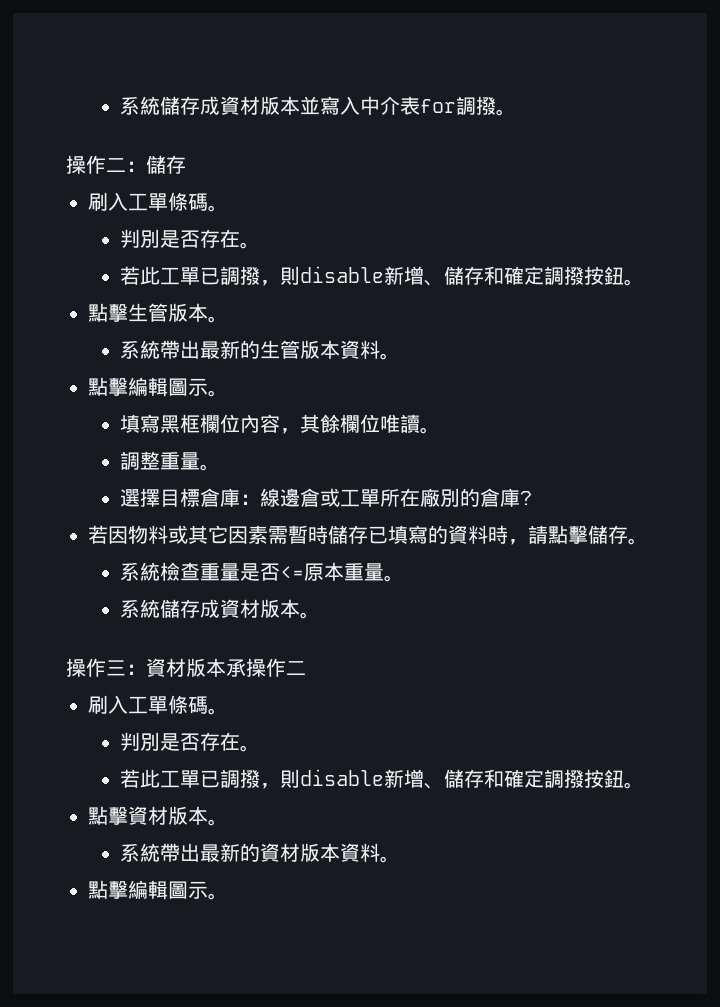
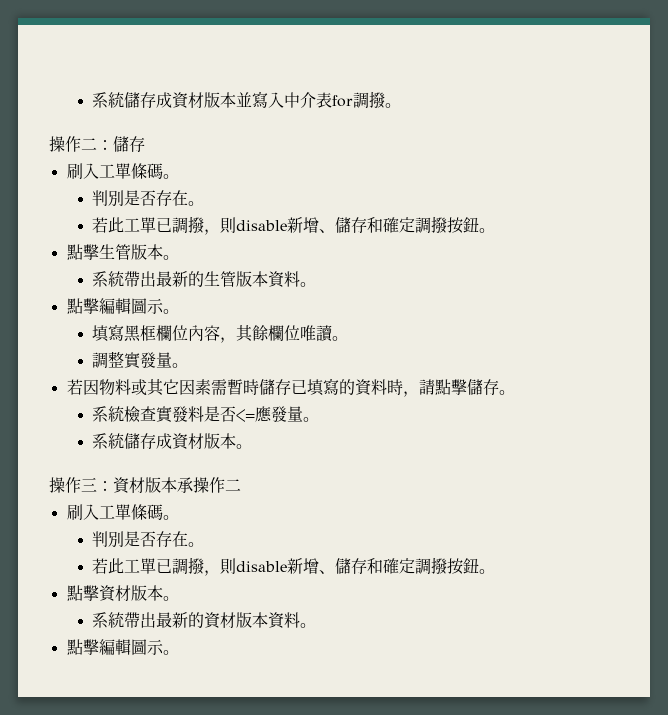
[159,452,220,471] [119,488,532,507] 重量。 // 選擇目標倉庫：線邊倉或工單所在廠別的倉庫? -> [124,352,189,369] 實發量。
[199,563,240,581] 重量 -> [156,406,205,423] 實發料
[303,562,364,581] 原本重 -> [255,406,288,422] 應發

